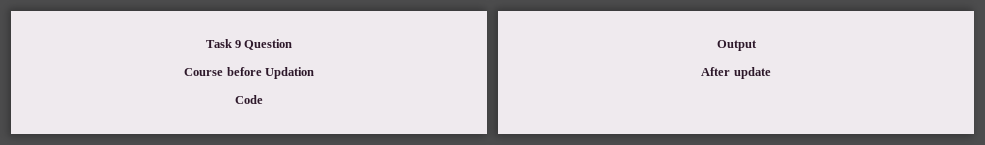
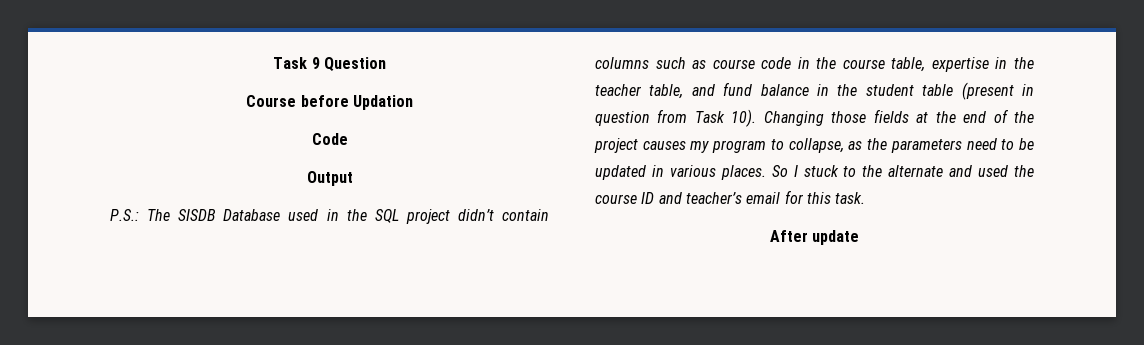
(757, 45) none -> [110,209,550,224] [595,57,1034,72] [595,82,1034,100] [595,109,1034,127] [594,138,1034,153] [595,165,1034,180] [595,190,866,204] // P.S.: The SISDB Database used in the SQL project didn’t contain columns such as course code in the course table, expertise in the teacher table, and fund balance in the student table (present in question from Task 10). Changing those fields at the end of the project causes my program to collapse, as the parameters need to be updated in various places. So I stuck to the alternate and used the course ID and teacher’s email for this task.

